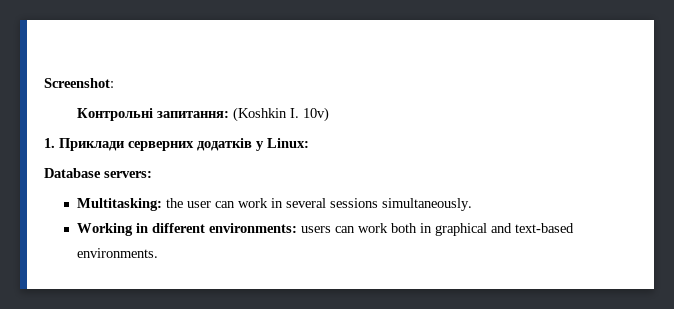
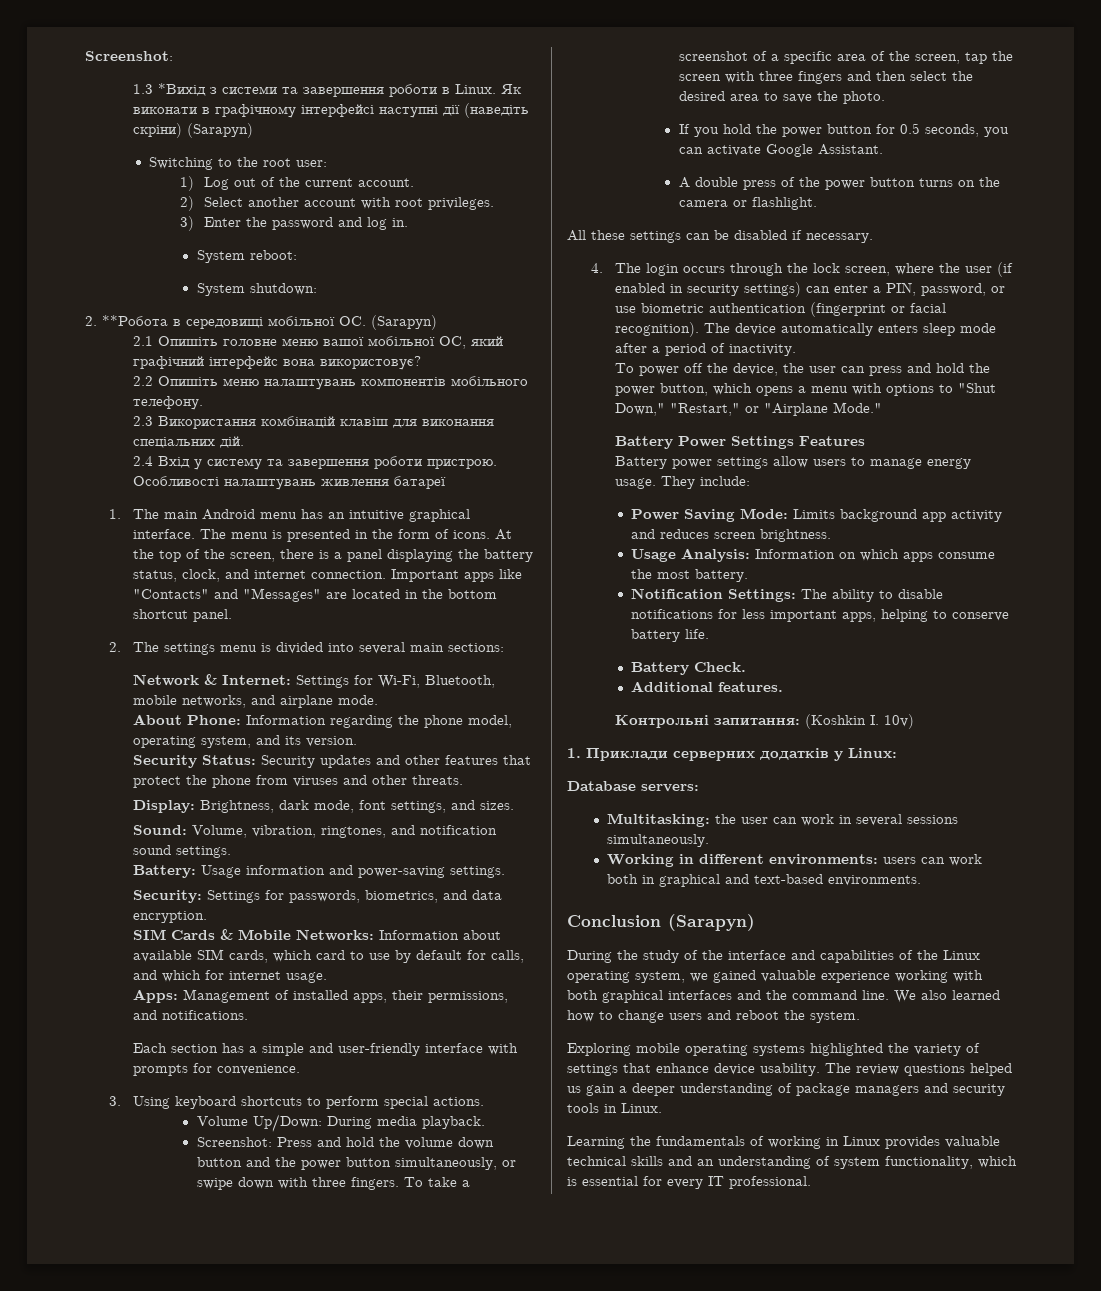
[44,78,114,88] Screenshot: -> [85,51,173,61] [132,83,522,97] [132,103,529,118] [132,123,253,138] [149,157,328,170] [180,176,415,191] [180,196,495,211] [180,216,409,231] [196,250,297,263] [196,283,317,296] [85,315,437,330] [132,336,503,349] [132,356,421,370] [132,376,528,390] [132,396,203,410] [132,416,494,429] [132,436,244,448] [132,456,497,470] [132,476,446,490] [108,509,470,522] [132,529,512,542] [132,549,533,562] [132,569,522,582] [132,588,497,602] [132,609,232,622] [108,642,504,655] [132,674,495,688] [132,695,378,708] [132,714,512,728] [132,735,357,748] [132,755,531,768] [132,775,463,788] [132,800,514,813] [132,825,497,838] [132,845,231,858] [132,865,505,878] [132,890,502,903] [132,911,207,923] [132,929,501,941] [132,949,524,963] [132,970,327,983] [132,989,508,1003] [132,1010,248,1020] [132,1043,518,1056] [132,1063,300,1076] [108,1096,484,1109] [196,1114,485,1132] [196,1137,494,1149] [196,1157,516,1170] [196,1177,470,1190] [678,51,1013,64] [678,71,973,84] [678,91,885,104] [678,123,1009,137] [678,144,883,157] [678,177,1000,190] [678,197,817,210] [567,230,873,243] [590,262,1013,277] [614,282,1005,297] [614,302,946,317] [614,322,996,337] [614,343,796,356] [614,363,990,376] [614,383,996,396] [614,402,882,416] [614,436,865,449] [614,456,971,469] [614,476,750,489] [631,508,1003,522] [631,529,832,542] [631,548,996,562] [631,569,749,582] [631,588,944,602] [631,609,1010,622] [631,629,710,642] [631,662,747,675] [631,681,784,692] Screenshot: // 1.3 *Вихід з системи та завершення роботи в Linux. Як виконати в графічному інтерфейсі наступні дії (наведіть скріни) (Sarapyn) // Switching to the root user: // 1) Log out of the current account. // 2) Select another account with root privileges. // 3) Enter the password and log in. // System reboot: // System shutdown: // 2. **Робота в середовищі мобільної ОС. (Sarapyn) // 2.1 Опишіть головне меню вашої мобільної ОС, який графічний інтерфейс вона використовує? // 2.2 Опишіть меню налаштувань компонентів мобільного телефону. // 2.3 Використання комбінацій клавіш для виконання спеціальних дій. // 2.4 Вхід у систему та завершення роботи пристрою. Особливості налаштувань живлення батареї // 1. The main Android menu has an intuitive graphical interface. The menu is presented in the form of icons. At the top of the screen, there is a panel displaying the battery status, clock, and internet connection. Important apps like "Contacts" and "Messages" are located in the bottom shortcut panel. // 2. The settings menu is divided into several main sections: // Network & Internet: Settings for Wi-Fi, Bluetooth, mobile networks, and airplane mode. // About Phone: Information regarding the phone model, operating system, and its version. // Security Status: Security updates and other features that protect the phone from viruses and other threats. // Display: Brightness, dark mode, font settings, and sizes. // Sound: Volume, vibration, ringtones, and notification sound settings. // Battery: Usage information and power-saving settings. // Security: Settings for passwords, biometrics, and data encryption. // SIM Cards & Mobile Networks: Information about available SIM cards, which card to use by default for calls, and which for internet usage. // Apps: Management of installed apps, their permissions, and notifications. // Each section has a simple and user-friendly interface with prompts for convenience. // 3. Using keyboard shortcuts to perform special actions. // Volume Up/Down: During media playback. // Screenshot: Press and hold the volume down button and the power button simultaneously, or swipe down with three fingers. To take a screenshot of a specific area of the screen, tap the screen with three fingers and then select the desired area to save the photo. // If you hold the power button for 0.5 seconds, you can activate Google Assistant. // A double press of the power button turns on the camera or flashlight. // All these settings can be disabled if necessary. // 4. The login occurs through the lock screen, where the user (if enabled in security settings) can enter a PIN, password, or use biometric authentication (fingerprint or facial recognition). The device automatically enters sleep mode after a period of inactivity. // To power off the device, the user can press and hold the power button, which opens a menu with options to "Shut Down," "Restart," or "Airplane Mode." // Battery Power Settings Features // Battery power settings allow users to manage energy usage. They include: // Power Saving Mode: Limits background app activity and reduces screen brightness. // Usage Analysis: Information on which apps consume the most battery. // Notification Settings: The ability to disable notifications for less important apps, helping to conserve battery life. // Battery Check. // Additional features.
(158, 253) none -> [567,914,755,931] [567,950,980,963] [567,970,983,983] [567,990,1000,1003] [567,1010,860,1023] [567,1043,980,1056] [567,1063,1012,1076] [567,1083,1005,1096] [567,1103,662,1113] [567,1136,1000,1149] [567,1156,1017,1169] [567,1176,811,1189] // Conclusion (Sarapyn) // During the study of the interface and capabilities of the Linux operating system, we gained valuable experience working with both graphical interfaces and the command line. We also learned how to change users and reboot the system. // Exploring mobile operating systems highlighted the variety of settings that enhance device usability. The review questions helped us gain a deeper understanding of package managers and security tools in Linux. // Learning the fundamentals of working in Linux provides valuable technical skills and an understanding of system functionality, which is essential for every IT professional.

